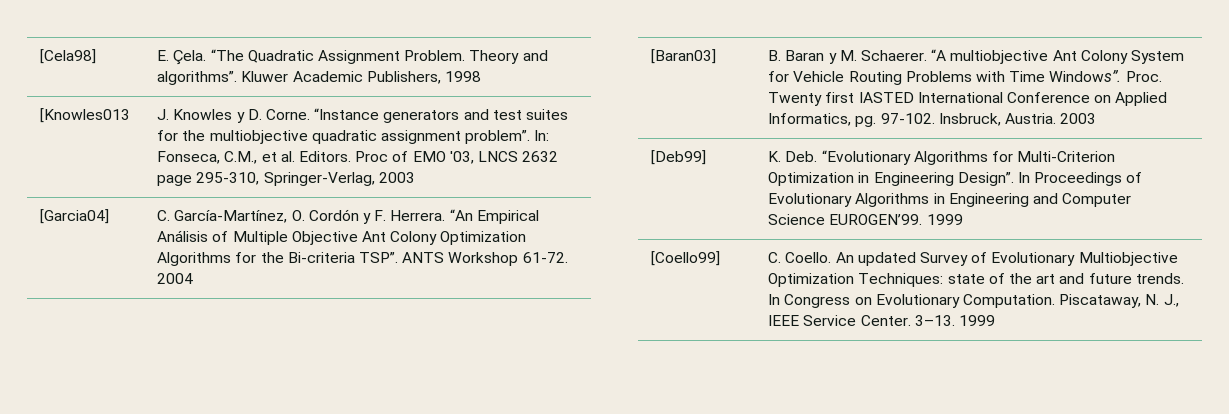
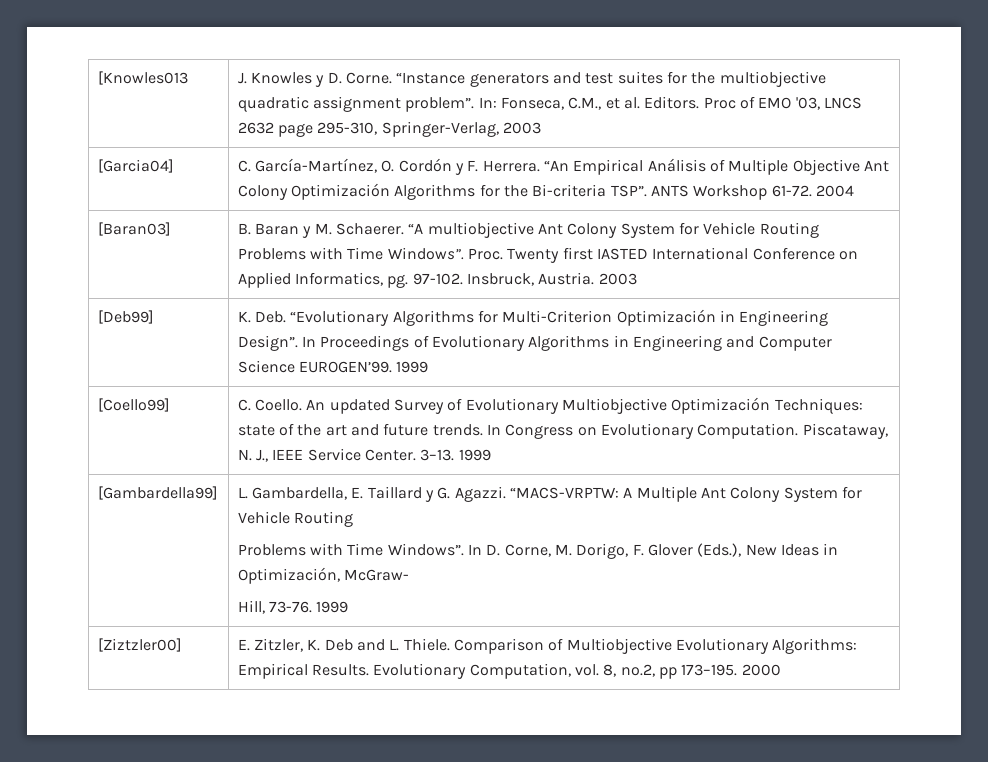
[40,49,97,64] [157,49,548,65] [157,71,482,85] [Cela98] | E. Çela. “The Quadratic Assignment Problem. Theory and algorithms”. Kluwer Academic Publishers, 1998 // -> (97, 78) none
[440,231,527,245] Optimization -> [291,183,391,200] Optimización
[768,172,855,186] Optimization -> [616,309,716,326] Optimización
[768,273,855,287] Optimization -> [671,397,771,414] Optimización
(996, 320) none -> [97,486,218,500] [237,486,862,502] [237,511,354,527] [237,543,839,559] [237,567,410,584] [237,600,349,614] [97,638,182,652] [237,638,858,654] [237,663,781,679] // [Gambardella99] | L. Gambardella, E. Taillard y G. Agazzi. “MACS-VRPTW: A Multiple Ant Colony System for Vehicle Routing // Problems with Time Windows”. In D. Corne, M. Dorigo, F. Glover (Eds.), New Ideas in Optimización, McGraw- // Hill, 73-76. 1999 // [Ziztzler00] | E. Zitzler, K. Deb and L. Thiele. Comparison of Multiobjective Evolutionary Algorithms: Empirical Results. Evolutionary Computation, vol. 8, no.2, pp 173–195. 2000

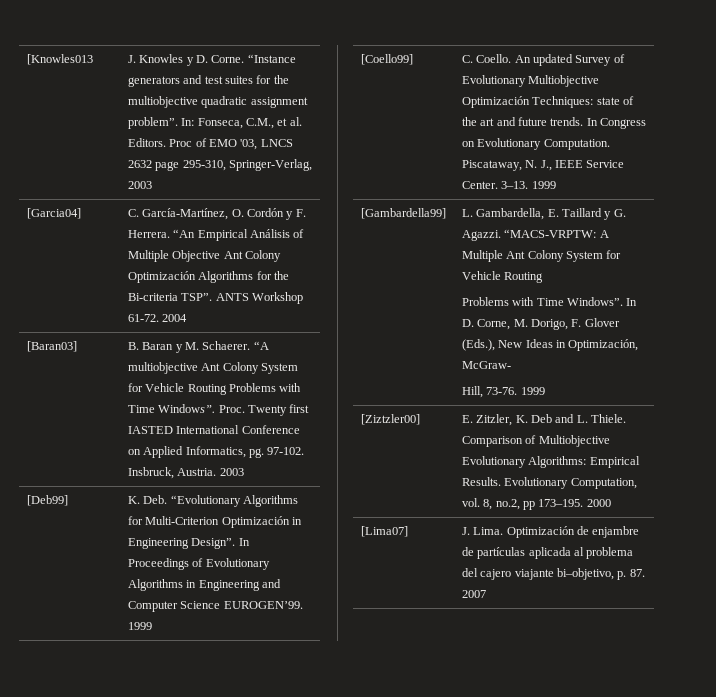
(781, 670) none -> [360,526,408,537] [461,526,640,538] [461,547,634,559] [461,568,645,580] [461,590,486,598] // [Lima07] | J. Lima. Optimización de enjambre de partículas aplicada al problema del cajero viajante bi–objetivo, p. 87. 2007

